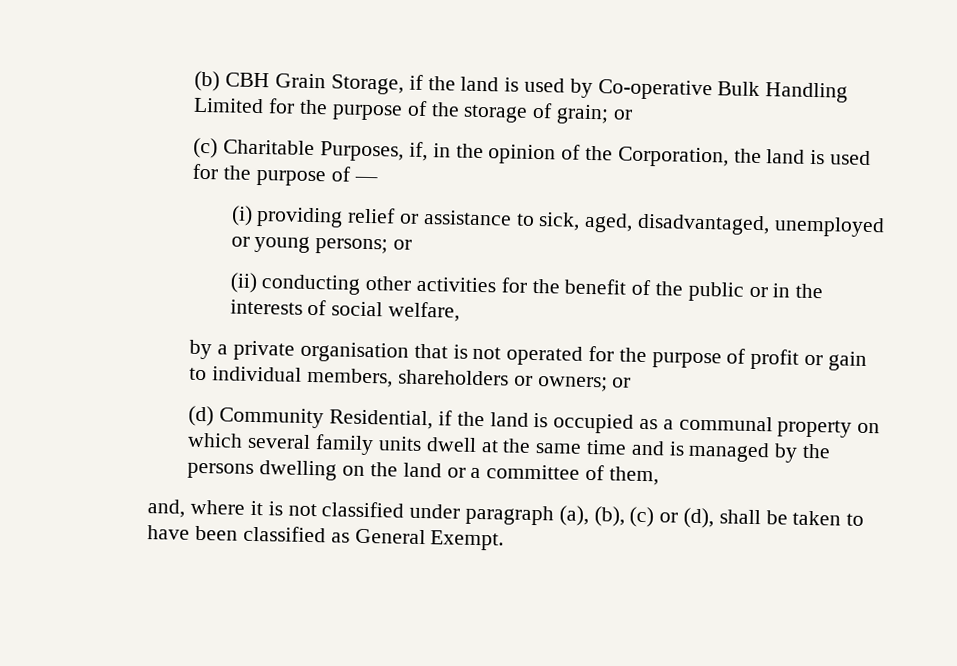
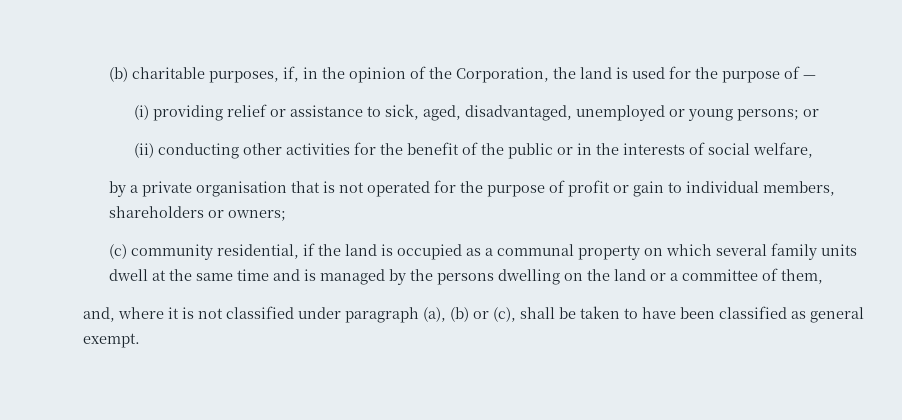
[194,70,849,103] [193,97,633,125] [193,137,405,162] (b) CBH Grain Storage, if the land is used by Co-operative Bulk Handling Limited for the purpose of the storage of grain; or // (c) Charitable Purposes, -> [108,67,279,83] (b) charitable purposes,
[612,377,632,388] [188,405,434,430] or // (d) Community Residential, -> [108,244,299,260] // (c) community residential,
[593,506,714,529] (b), (c) or (d), -> [450,307,517,322] (b) or (c),
[354,528,505,551] General Exempt. -> [810,307,865,323] [83,333,141,348] general exempt.

